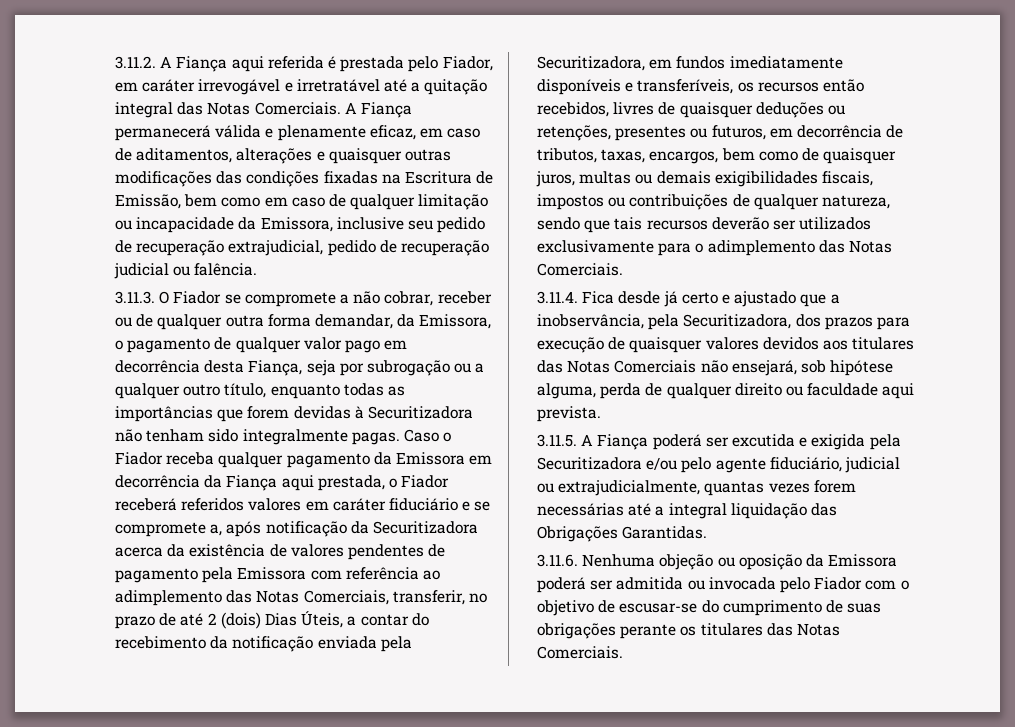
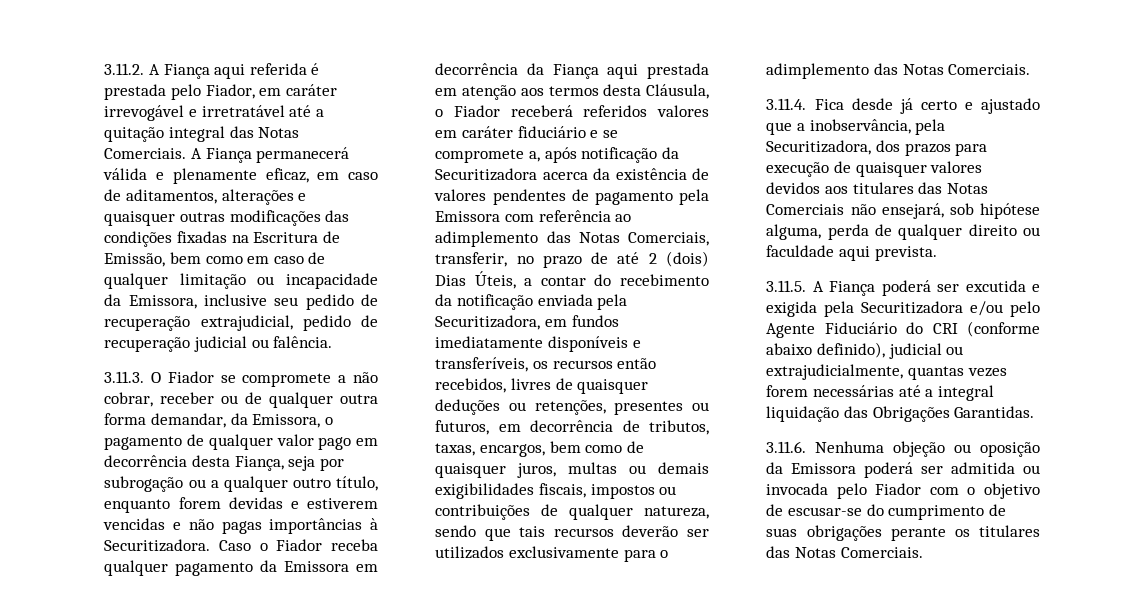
[343,383,406,396] [115,406,474,422] [115,429,400,445] todas as importâncias que forem devidas à Securitizadora não tenham sido integralmente pagas. -> [178,497,378,509] [103,518,378,534] [104,539,211,552] forem devidas e estiverem vencidas e não pagas importâncias à Securitizadora.
[317,475,385,491] prestada, -> [647,63,709,79] [435,84,709,100] prestada em atenção aos termos desta Cláusula,
[715,457,842,473] agente fiduciário, -> [766,321,1040,338] [766,342,886,358] Agente Fiduciário do CRI (conforme abaixo definido),

